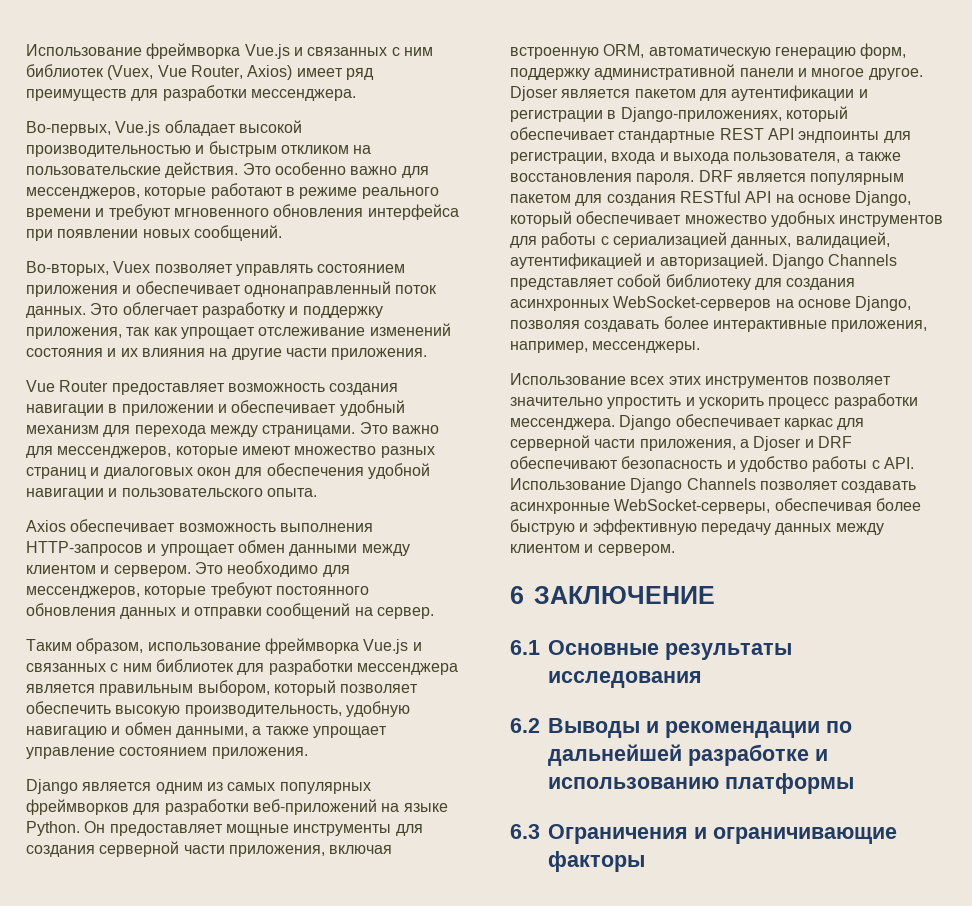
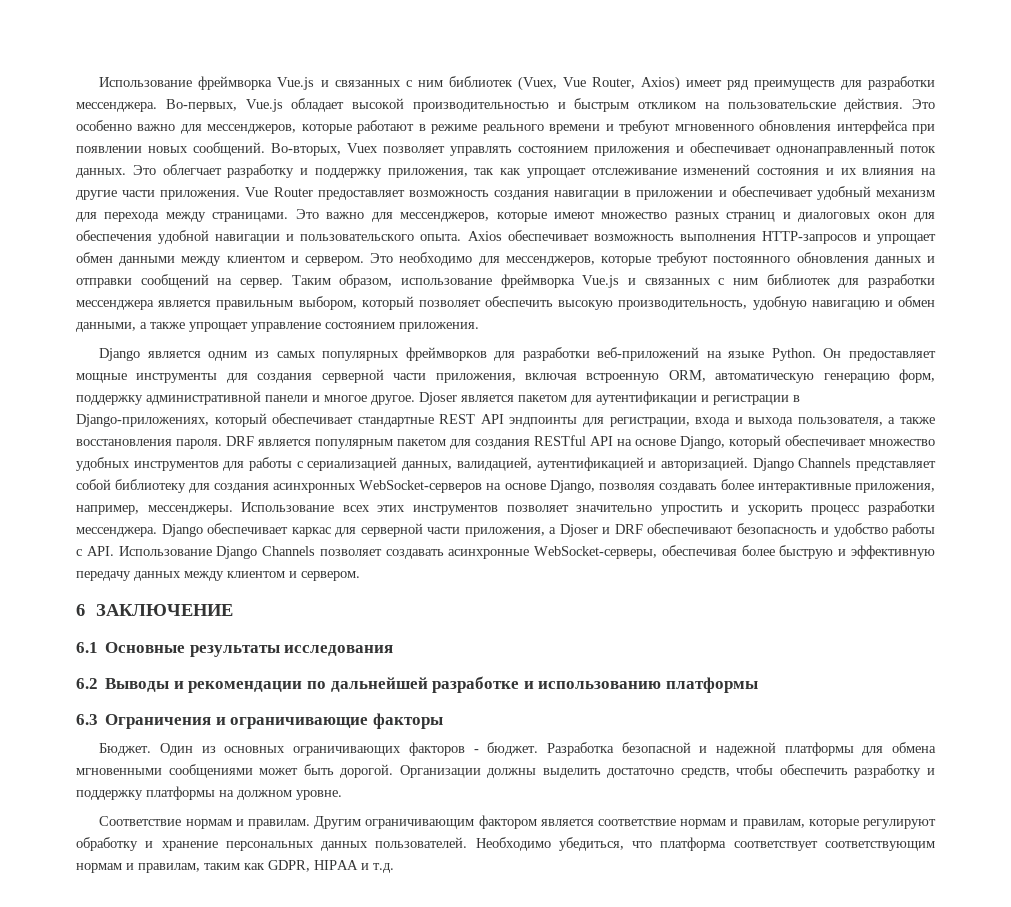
(356, 95) // -> (157, 107) none
(282, 233) // -> (265, 149) none
(428, 354) // -> (241, 195) none
(317, 492) // -> (462, 237) none
(434, 613) // -> (283, 283) none
(701, 347) // -> (233, 510) none
(645, 861) none -> [99,742,936,756] [76,764,936,778] [76,786,342,800] [99,815,936,829] [76,837,935,851] [76,860,394,873] // Бюджет. Один из основных ограничивающих факторов - бюджет. Разработка безопасной и надежной платформы для обмена мгновенными сообщениями может быть дорогой. Организации должны выделить достаточно средств, чтобы обеспечить разработку и поддержку платформы на должном уровне. // Соответствие нормам и правилам. Другим ограничивающим фактором является соответствие нормам и правилам, которые регулируют обработку и хранение персональных данных пользователей. Необходимо убедиться, что платформа соответствует соответствующим нормам и правилам, таким как GDPR, HIPAA и т.д.

